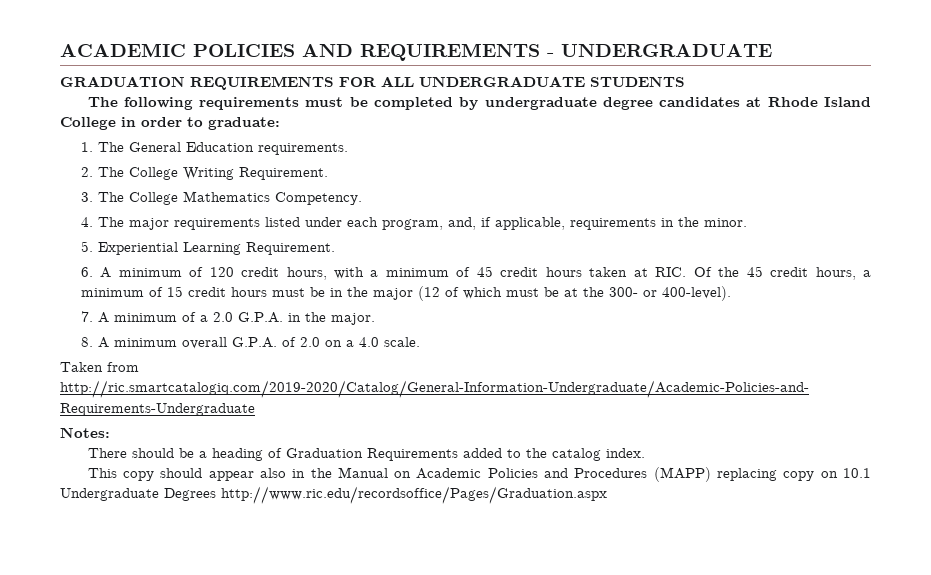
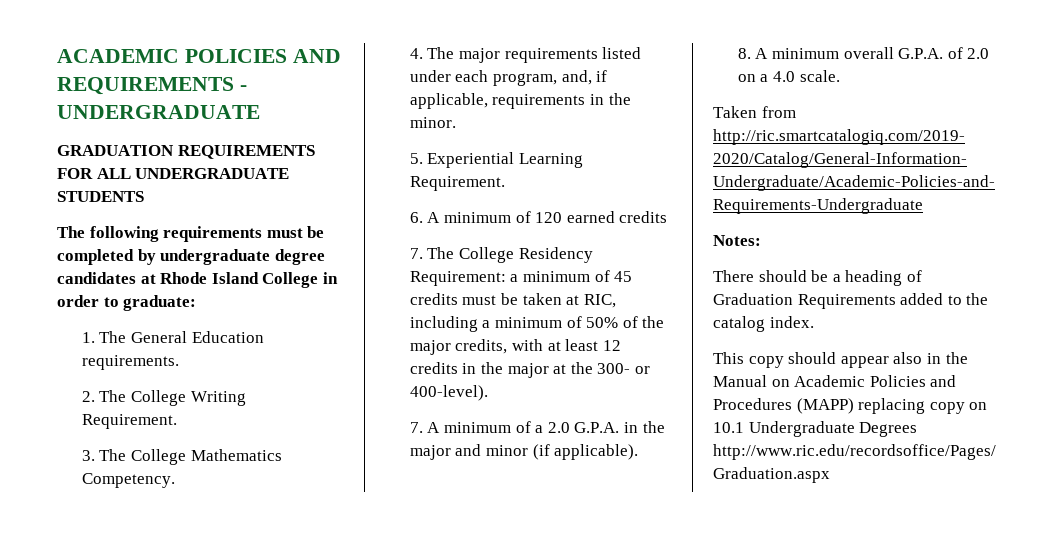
[241,266,872,280] [80,286,559,301] credit hours, with a minimum of 45 credit hours taken at RIC. Of the 45 credit hours, a minimum of 15 credit hours must be in the major (12 of which must be -> [566,211,668,223] [409,247,593,263] [409,270,633,286] [409,293,616,308] [409,316,665,332] [409,339,621,355] [409,362,549,378] earned credits // 7. The College Residency Requirement: a minimum of 45 credits must be taken at RIC, including a minimum of 50% of the major credits, with at least 12 credits in the major
[330,313,375,325] major. -> [409,444,639,460] major and minor (if applicable).

